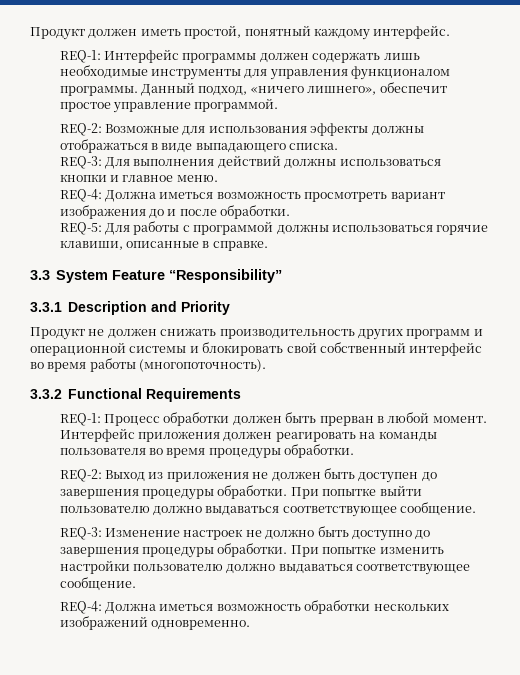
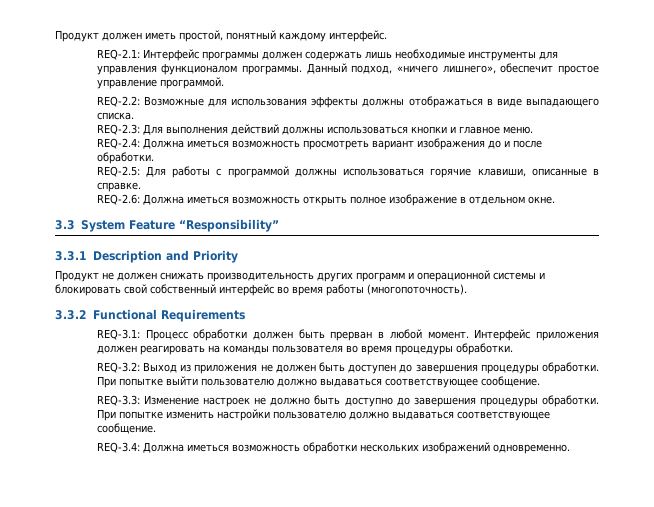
[59,50,101,63] REQ-1: -> [96,49,140,60] REQ-2.1:
[59,123,102,136] REQ-2: -> [96,96,140,107] REQ-2.2:
[59,156,102,169] REQ-3: -> [96,124,140,135] REQ-2.3:
[59,189,102,202] REQ-4: -> [96,138,140,149] REQ-2.4:
[59,222,102,235] REQ-5: -> [96,166,140,177] REQ-2.5:
(268, 245) none -> [96,194,555,206] // REQ-2.6: Должна иметься возможность открыть полное изображение в отдельном окне.
[59,413,101,426] REQ-1: -> [96,329,140,340] REQ-3.1:
[59,469,102,482] REQ-2: -> [96,362,140,373] REQ-3.2:
[59,527,102,540] REQ-3: -> [96,395,140,406] REQ-3.3:
[59,601,102,614] REQ-4: -> [96,442,140,453] REQ-3.4:

